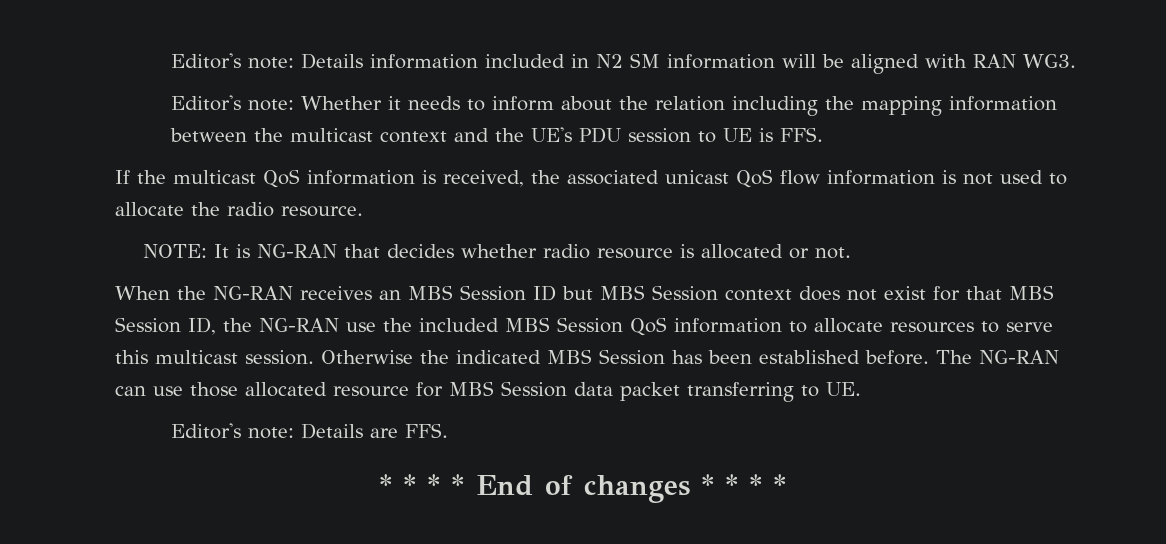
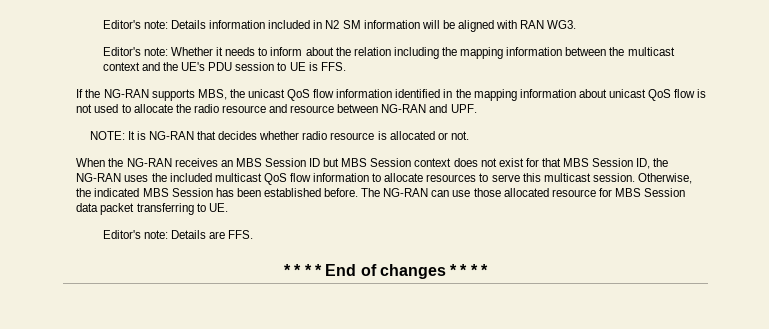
[172,169,935,188] multicast QoS information is received, the associated unicast QoS flow information -> [103,89,696,101] NG-RAN supports MBS, the unicast QoS flow information identified in the mapping information about unicast QoS flow
[280,206,363,217] resource. -> [221,104,477,113] resource and resource between NG-RAN and UPF.
[345,322,376,332] use -> [124,175,149,182] uses
[504,317,667,336] MBS Session QoS -> [214,173,311,185] multicast QoS flow
[320,350,413,364] Otherwise -> [637,173,692,184] Otherwise,

